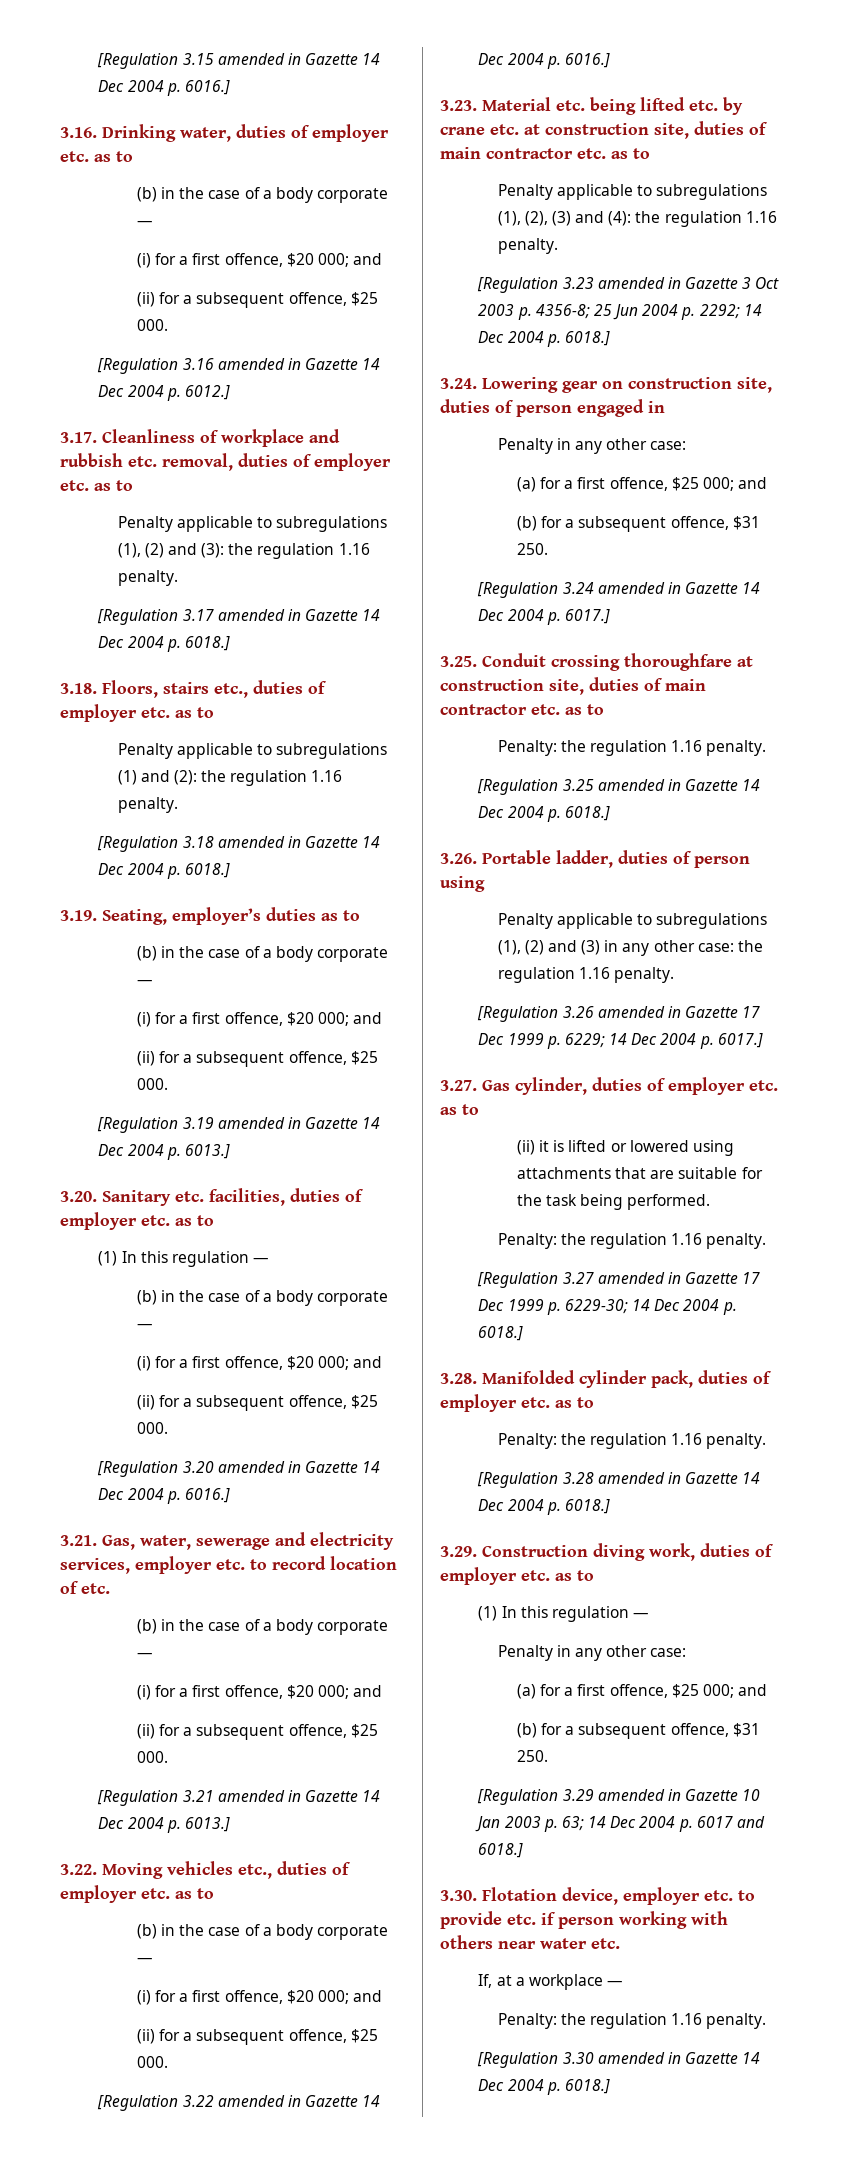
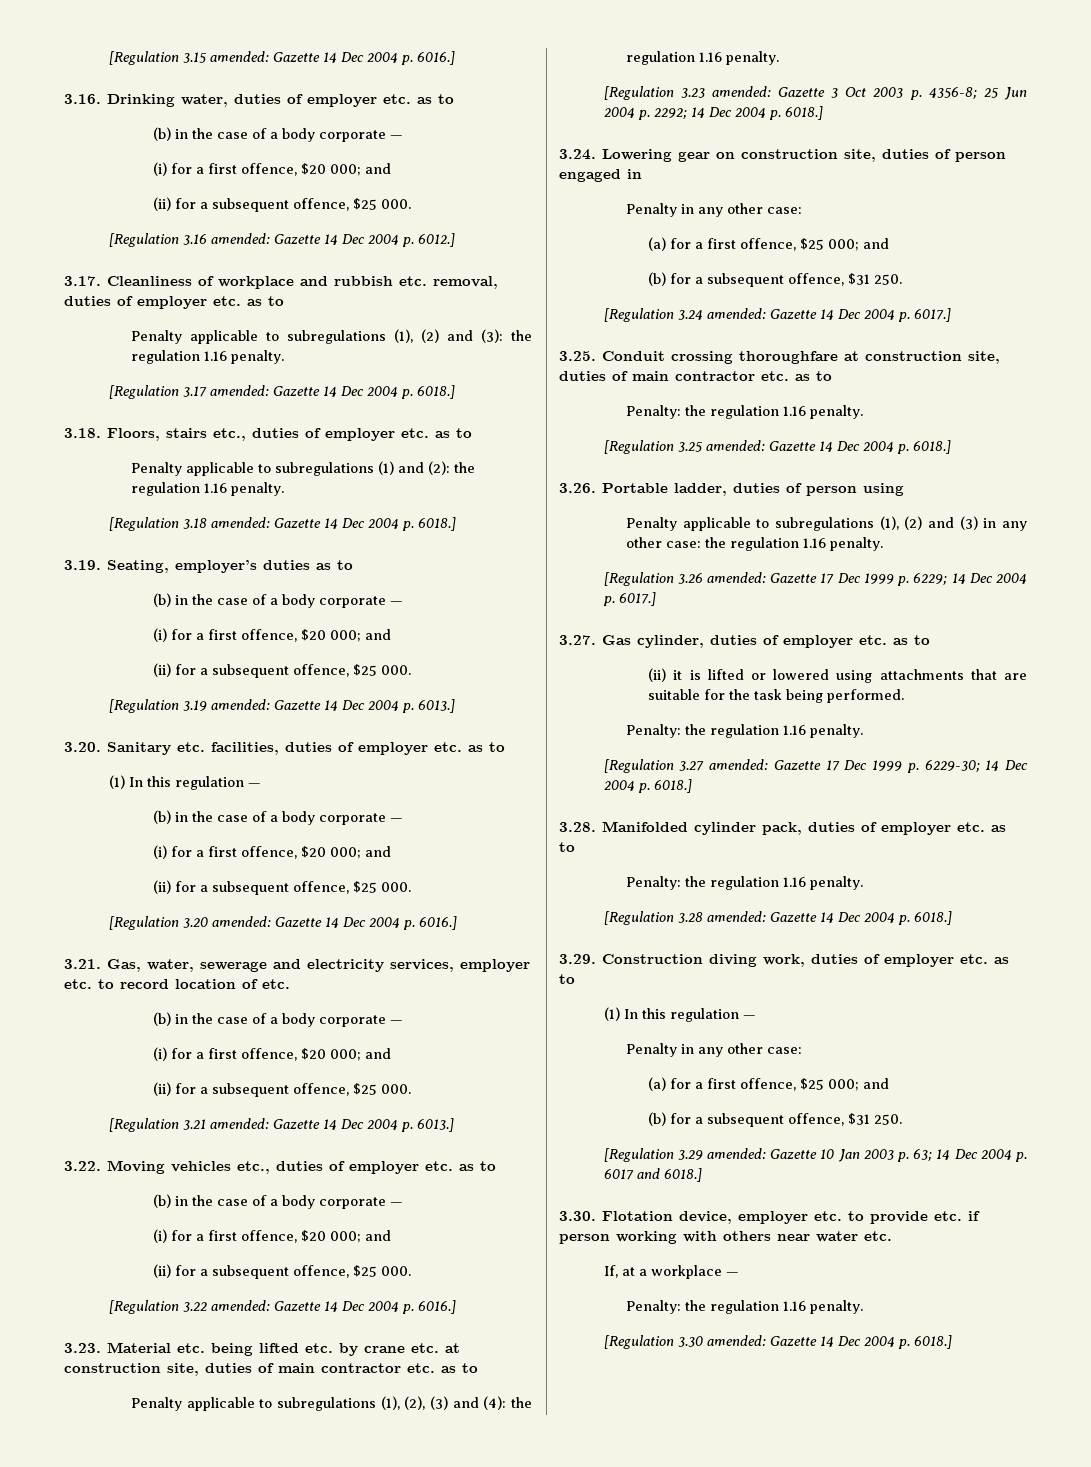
[217,53,301,65] amended in -> [209,51,269,62] amended:
[217,358,301,370] amended in -> [210,233,270,244] amended:
[217,609,301,621] amended in -> [209,385,269,396] amended:
[217,836,301,848] amended in -> [210,517,270,528] amended:
[217,1117,301,1129] amended in -> [210,699,270,710] amended:
[217,1461,301,1473] amended in -> [211,916,271,927] amended:
[217,1790,301,1802] amended in -> [209,1118,269,1129] amended:
[217,2095,301,2107] amended in -> [210,1300,270,1311] amended:
[597,277,681,289] amended in -> [711,86,771,97] amended:
[597,582,681,594] amended in -> [706,308,766,319] amended:
[597,779,681,791] amended in -> [705,440,765,451] amended:
[597,1006,681,1018] amended in -> [707,572,767,583] amended:
[597,1272,681,1284] amended in -> [709,759,769,770] amended:
[597,1472,681,1484] amended in -> [706,911,766,922] amended:
[597,1789,681,1801] amended in -> [707,1148,767,1159] amended:
[597,2052,681,2064] amended in -> [706,1335,766,1346] amended:

